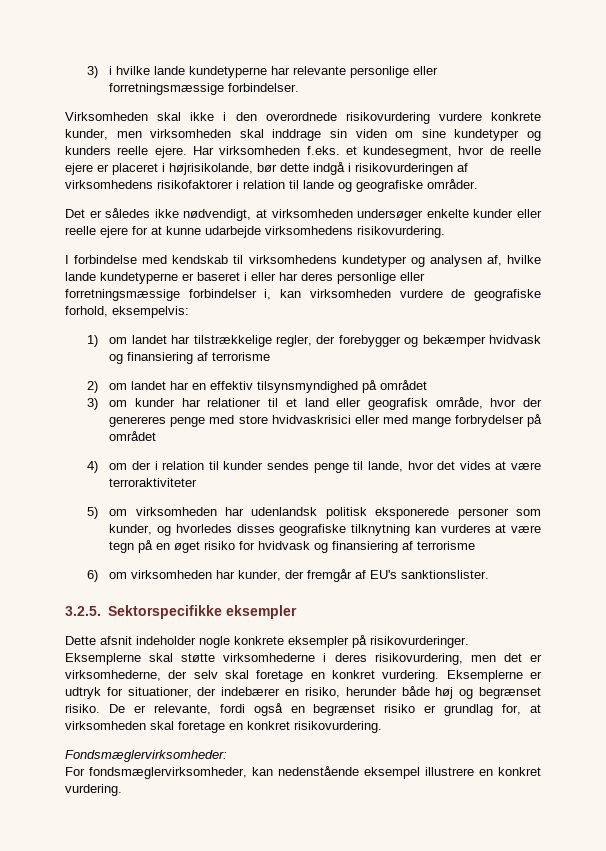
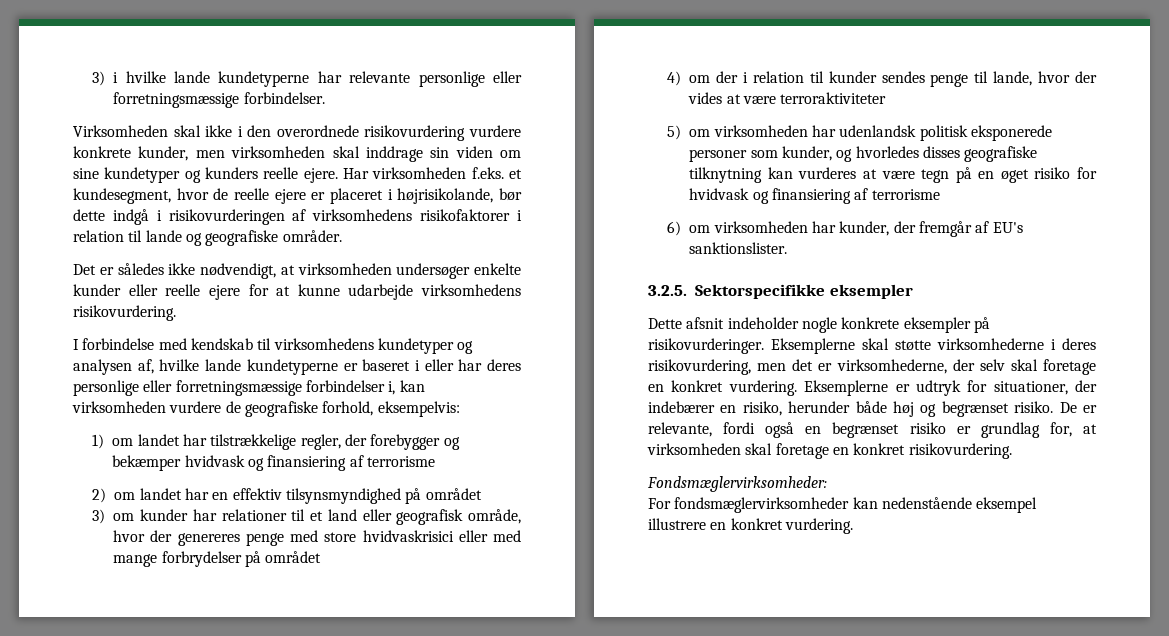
[437,461,456,470] det -> [1075,71,1097,83] der
[89,767,247,779] fondsmæglervirksomheder, -> [674,497,850,513] fondsmæglervirksomheder

